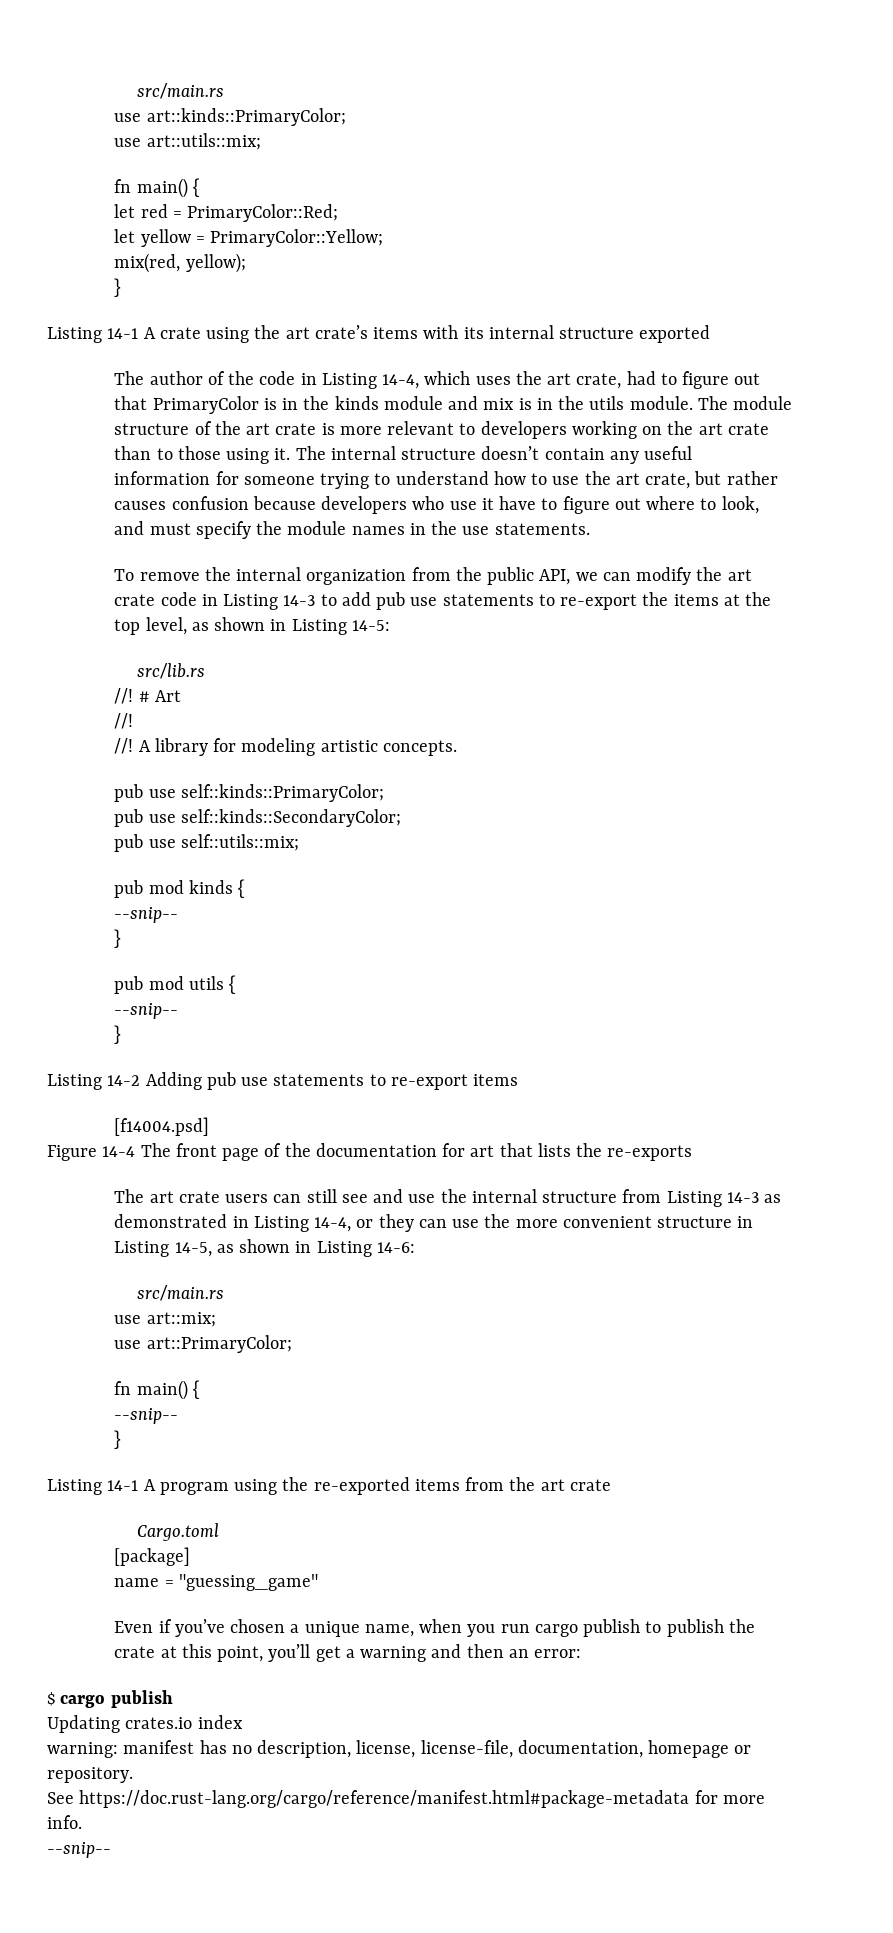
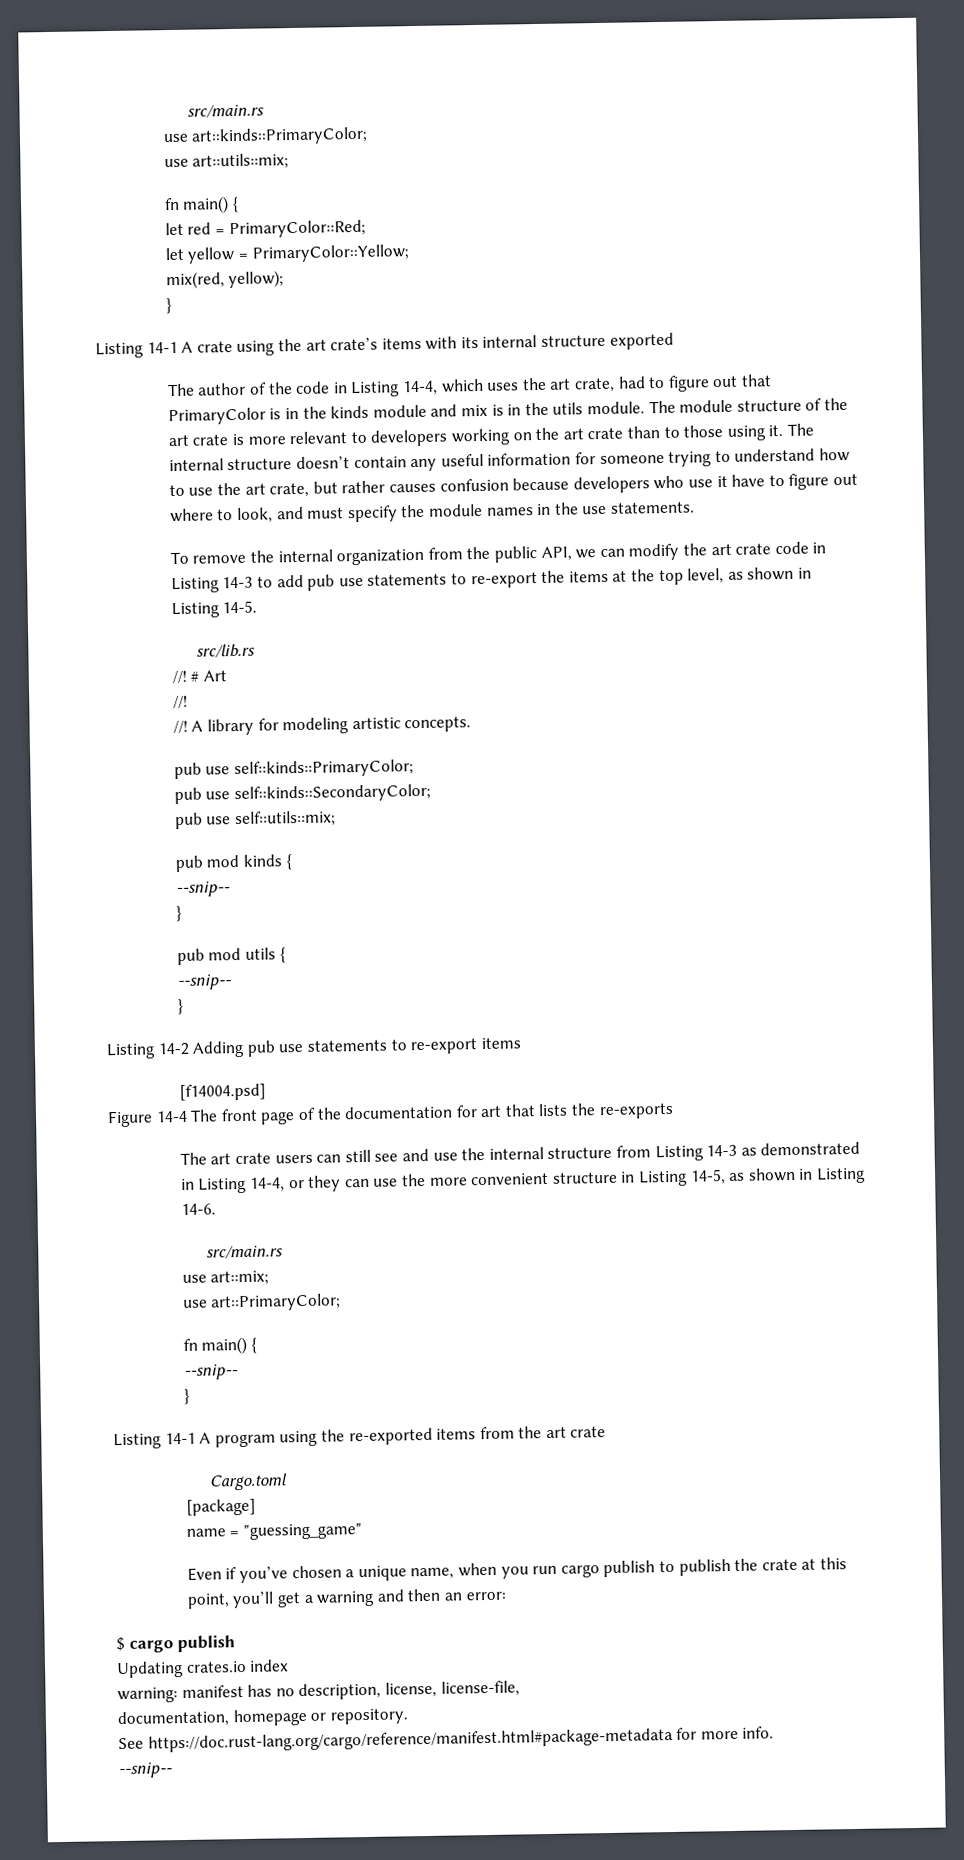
[351,620,390,631] 14-5: -> [222,600,258,614] 14-5.
[376,1242,415,1253] 14-6: -> [180,1203,216,1215] 14-6.
(513, 1749) none -> (520, 1688) //

